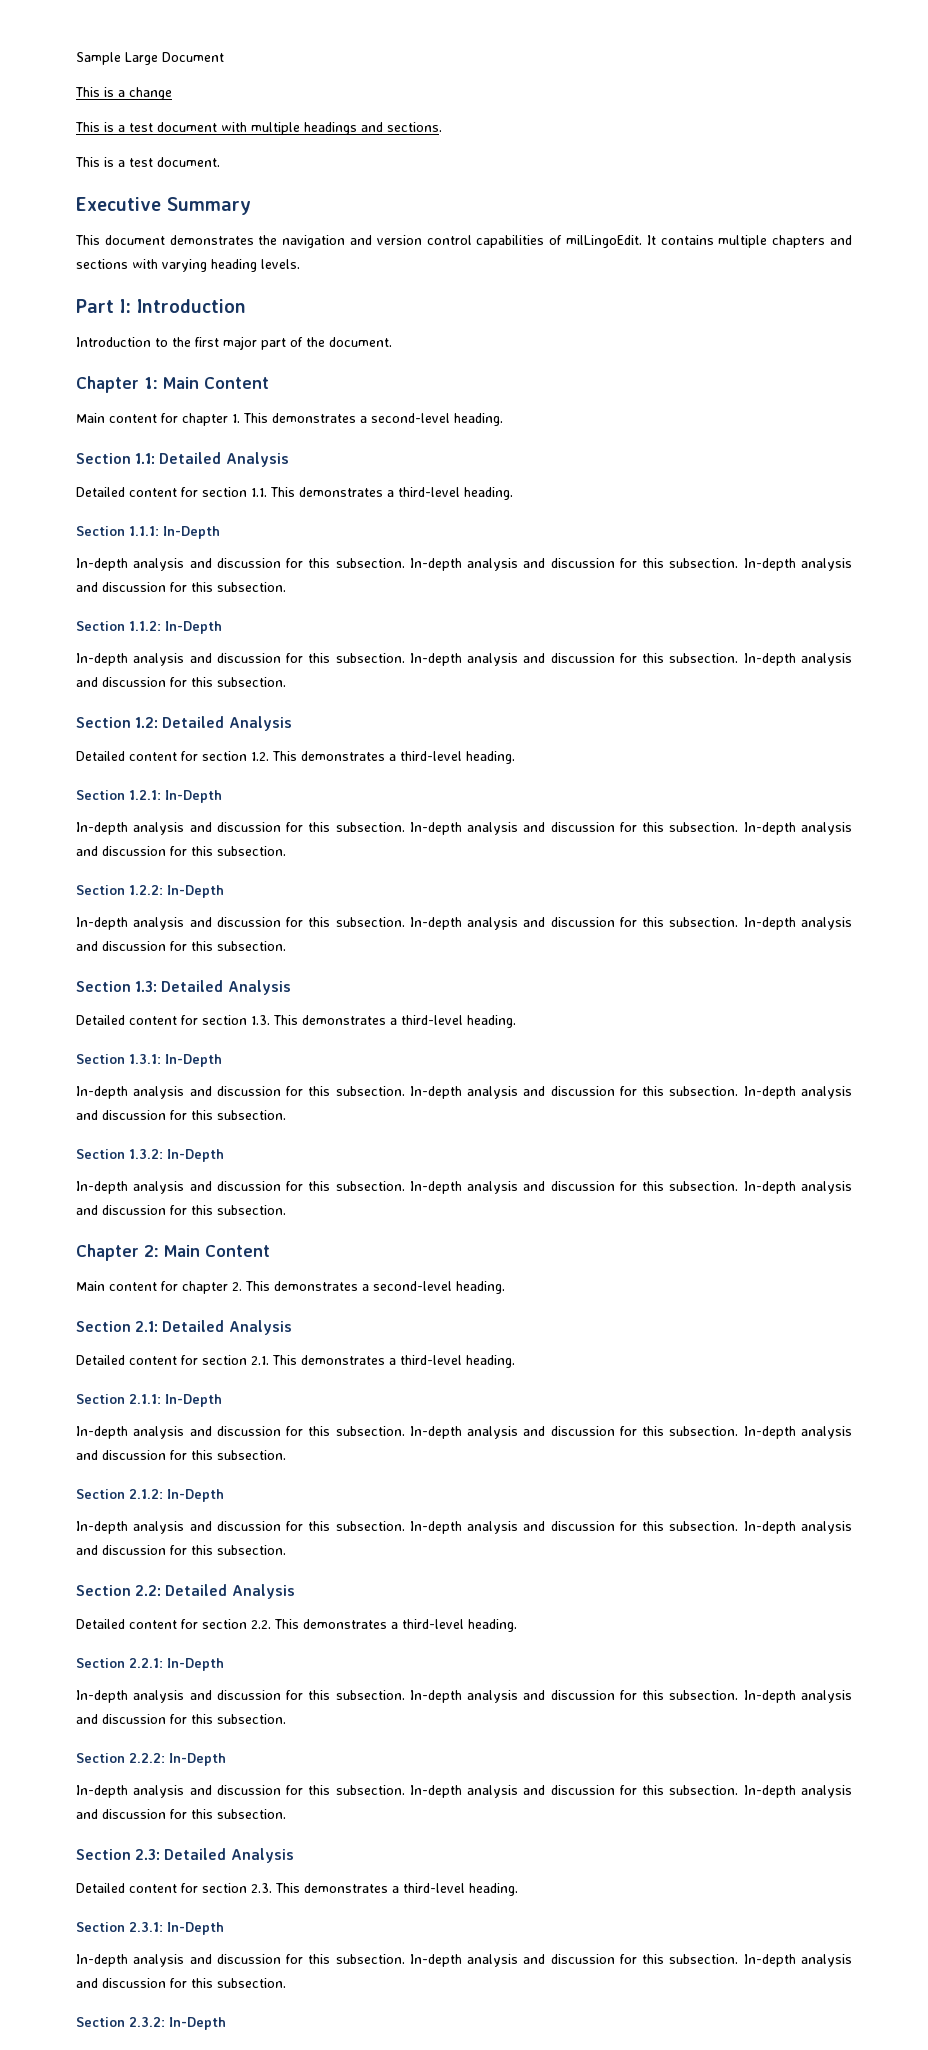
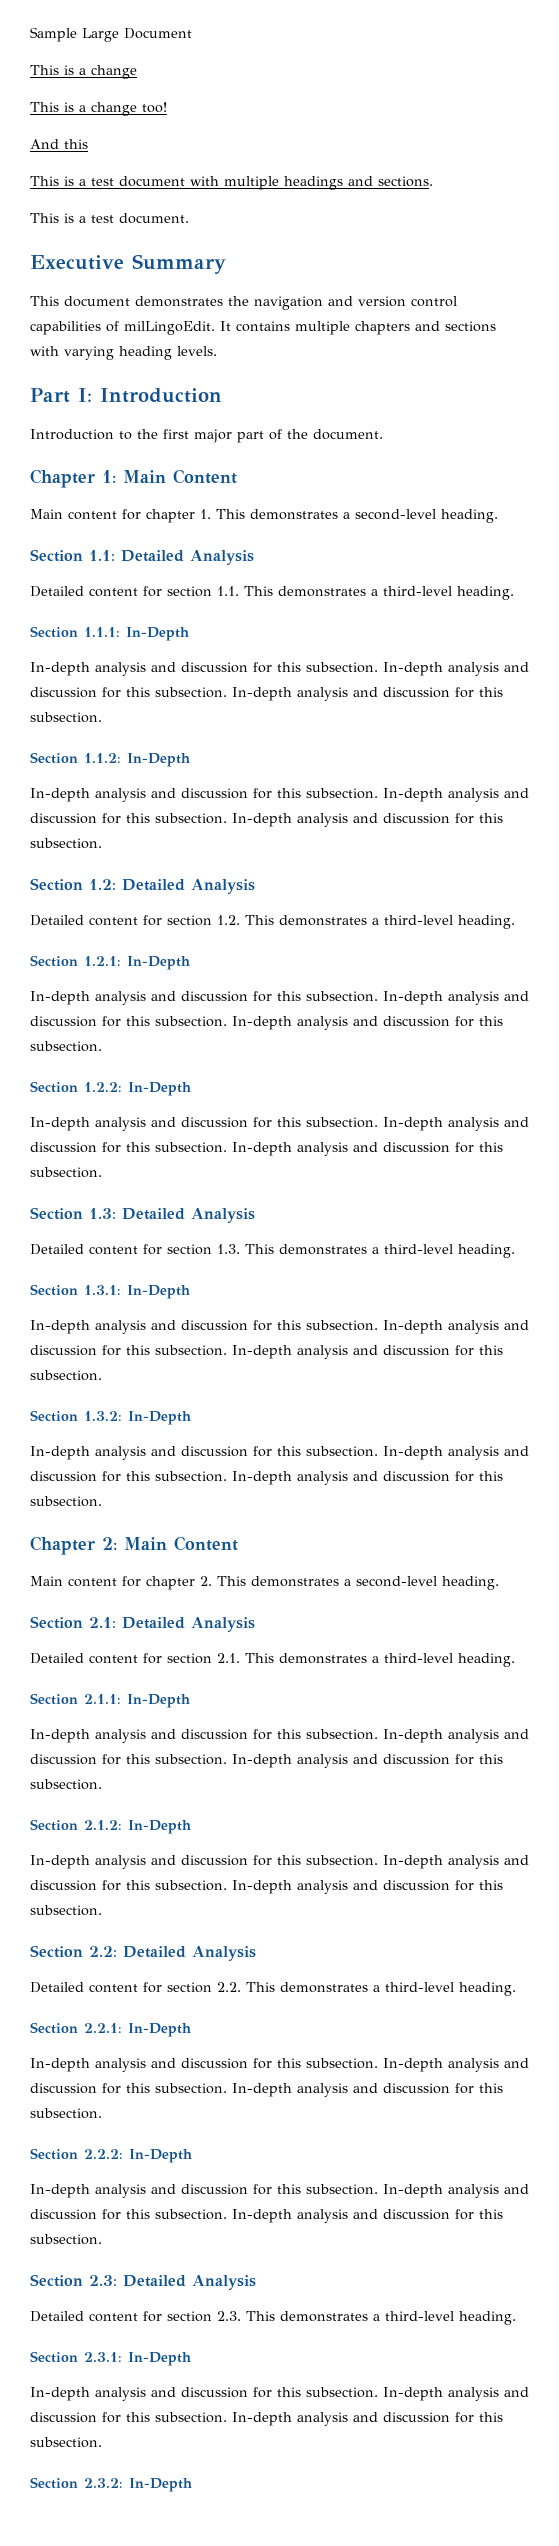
(172, 93) none -> [30,102,167,116] [30,139,88,149] // This is a change too! // And this

